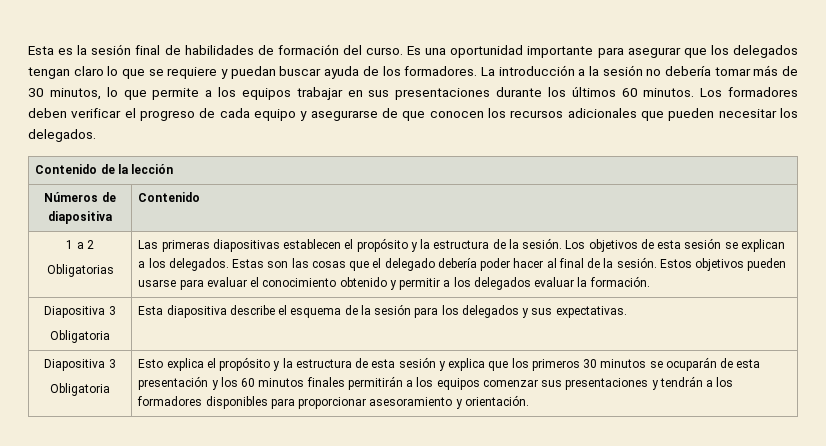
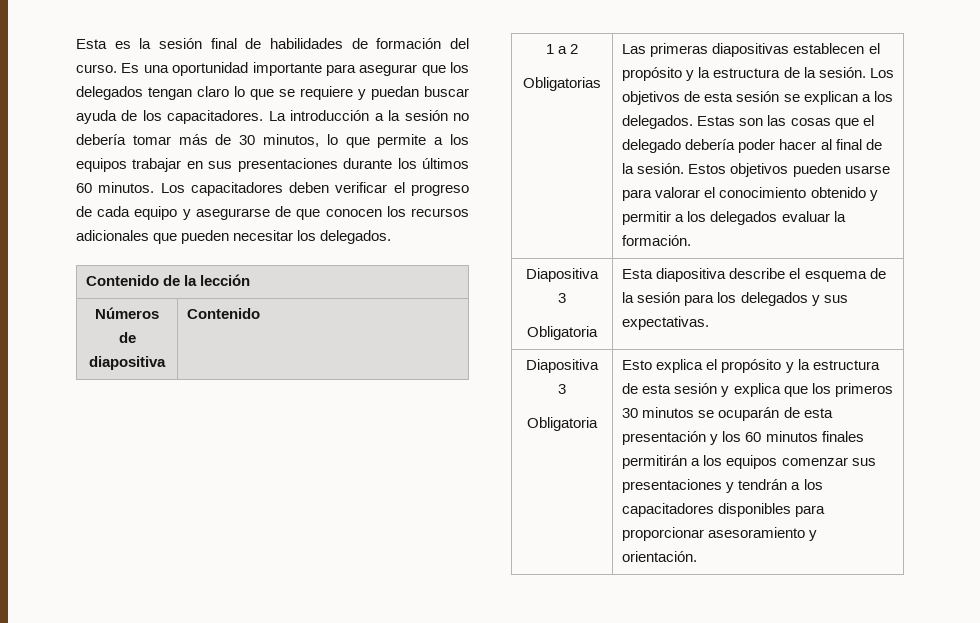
[404,66,478,76] formadores. -> [167,110,264,124] capacitadores.
[728,87,799,97] formadores -> [190,182,283,196] capacitadores
[206,277,247,287] evaluar -> [655,187,701,198] valorar
[137,396,203,406] formadores -> [622,503,715,517] capacitadores

